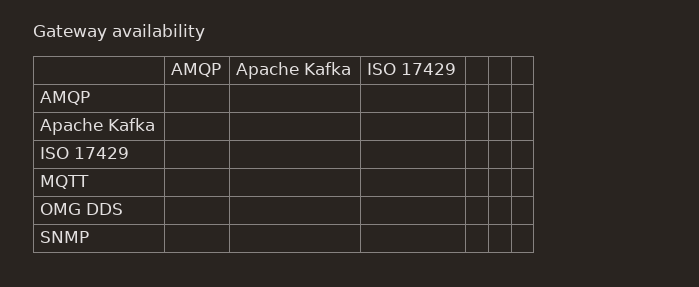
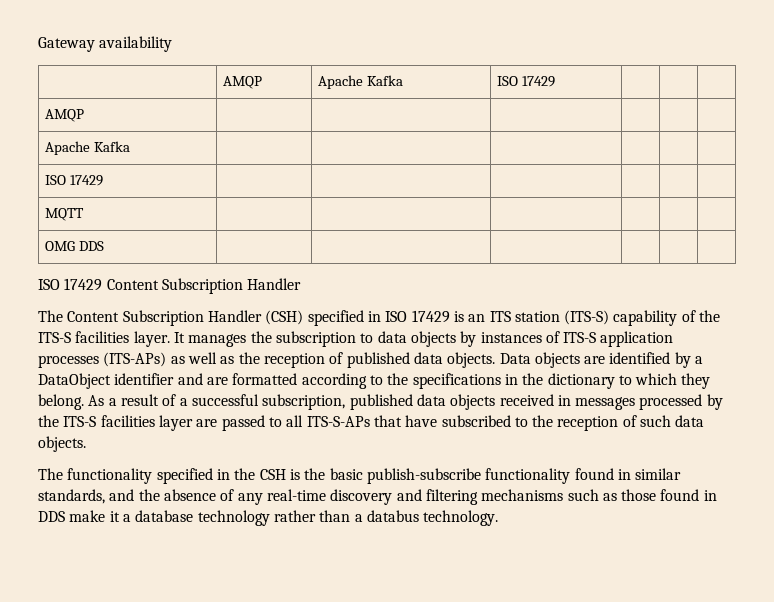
[40,231,90,243] // SNMP | | | | | | -> [38,278,302,294] [38,310,721,326] [38,331,674,347] [38,352,704,368] [38,373,711,389] [38,394,723,410] [38,415,705,431] [38,436,86,452] [38,468,682,484] [38,489,717,505] [38,510,499,526] // ISO 17429 Content Subscription Handler // The Content Subscription Handler (CSH) specified in ISO 17429 is an ITS station (ITS-S) capability of the ITS-S facilities layer. It manages the subscription to data objects by instances of ITS-S application processes (ITS-APs) as well as the reception of published data objects. Data objects are identified by a DataObject identifier and are formatted according to the specifications in the dictionary to which they belong. As a result of a successful subscription, published data objects received in messages processed by the ITS-S facilities layer are passed to all ITS-S-APs that have subscribed to the reception of such data objects. // The functionality specified in the CSH is the basic publish-subscribe functionality found in similar standards, and the absence of any real-time discovery and filtering mechanisms such as those found in DDS make it a database technology rather than a databus technology.

